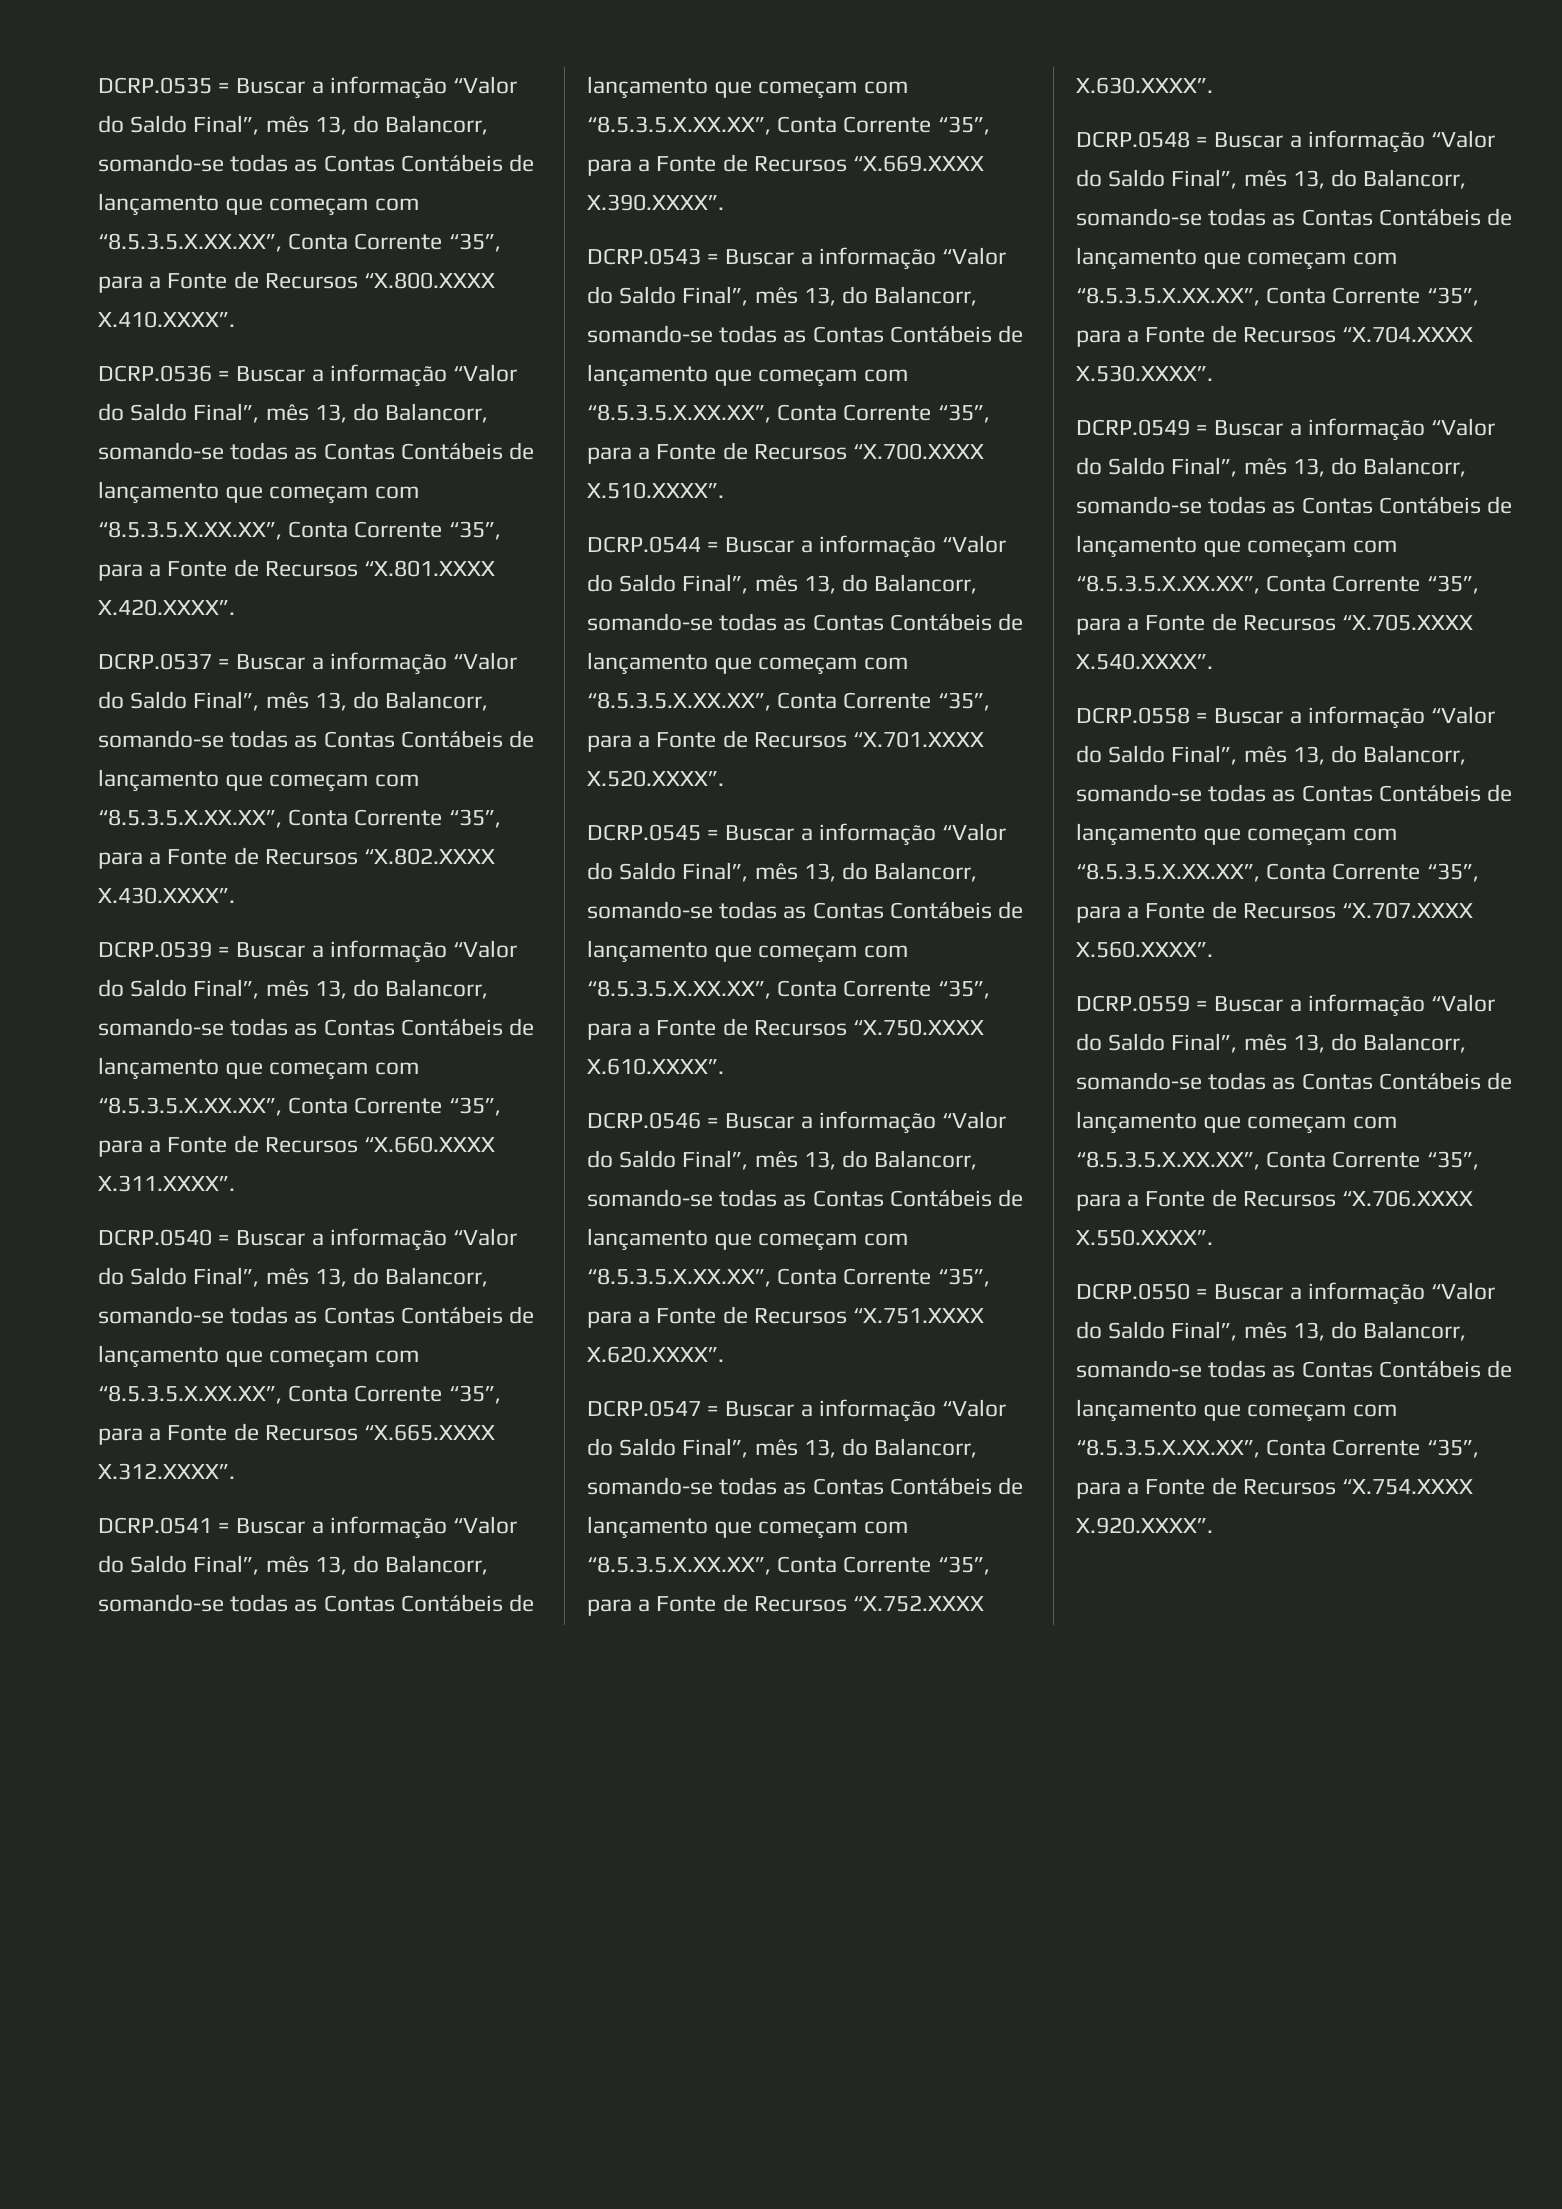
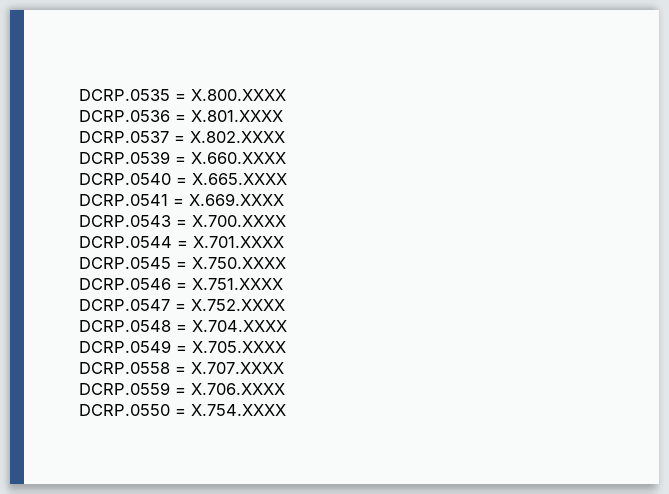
[236,76,518,99] [98,115,489,135] [98,154,535,172] [98,193,419,216] [98,233,501,252] [98,271,496,293] [98,311,235,328] [98,364,518,387] [98,403,489,423] [98,442,535,460] [98,481,419,504] [98,521,501,540] [98,559,496,581] [98,599,235,616] [98,652,518,675] [98,691,489,711] [98,730,535,748] [98,769,419,792] [98,809,501,828] [98,847,496,869] [98,887,235,904] [98,940,518,963] [98,979,489,999] [98,1018,535,1036] [98,1057,419,1080] [98,1097,501,1116] [98,1135,496,1157] [98,1175,235,1192] [98,1228,518,1251] [98,1267,489,1287] [98,1306,535,1324] [98,1345,419,1368] [98,1385,501,1404] [98,1423,496,1445] [98,1463,235,1480] [98,1516,518,1539] [98,1555,489,1575] [98,1594,535,1612] [587,76,908,99] [587,116,990,135] [587,154,985,176] [587,194,724,211] [587,247,1007,270] [587,286,978,306] [587,325,1024,343] [587,364,908,387] [587,404,990,423] [587,442,985,464] [587,482,724,499] [587,535,1007,558] [587,574,978,594] [587,613,1024,631] [587,652,908,675] [587,692,990,711] [587,730,985,752] [587,770,724,787] [587,823,1007,846] [587,862,978,882] [587,901,1024,919] [587,940,908,963] [587,980,990,999] [587,1018,985,1040] [587,1058,724,1075] [587,1111,1007,1134] [587,1150,978,1170] [587,1189,1024,1207] [587,1228,908,1251] [587,1268,990,1287] [587,1306,985,1328] [587,1346,724,1363] [587,1399,1007,1422] [587,1438,978,1458] [587,1477,1024,1495] [587,1516,908,1539] [587,1556,990,1575] [587,1594,985,1616] [1076,77,1213,94] [1076,130,1496,153] [1076,169,1467,189] [1076,208,1513,226] [1076,247,1397,270] [1076,287,1479,306] [1076,325,1474,347] [1076,365,1213,382] [1076,418,1496,441] [1076,457,1467,477] [1076,496,1513,514] [1076,535,1397,558] [1076,575,1479,594] [1076,613,1474,635] [1076,653,1213,670] [1076,706,1496,729] [1076,745,1467,765] [1076,784,1513,802] [1076,823,1397,846] [1076,863,1479,882] [1076,901,1474,923] [1076,941,1213,958] [1076,994,1496,1017] [1076,1033,1467,1053] [1076,1072,1513,1090] [1076,1111,1397,1134] [1076,1151,1479,1170] [1076,1189,1474,1211] [1076,1229,1213,1246] [1076,1282,1496,1305] [1076,1321,1467,1341] [1076,1360,1513,1378] [1076,1399,1397,1422] [1076,1439,1479,1458] [1076,1477,1474,1499] [1076,1517,1213,1534] Buscar a informação “Valor do Saldo Final”, mês 13, do Balancorr, somando-se todas as Contas Contábeis de lançamento que começam com “8.5.3.5.X.XX.XX”, Conta Corrente “35”, para a Fonte de Recursos “X.800.XXXX X.410.XXXX”. // DCRP.0536 = Buscar a informação “Valor do Saldo Final”, mês 13, do Balancorr, somando-se todas as Contas Contábeis de lançamento que começam com “8.5.3.5.X.XX.XX”, Conta Corrente “35”, para a Fonte de Recursos “X.801.XXXX X.420.XXXX”. // DCRP.0537 = Buscar a informação “Valor do Saldo Final”, mês 13, do Balancorr, somando-se todas as Contas Contábeis de lançamento que começam com “8.5.3.5.X.XX.XX”, Conta Corrente “35”, para a Fonte de Recursos “X.802.XXXX X.430.XXXX”. // DCRP.0539 = Buscar a informação “Valor do Saldo Final”, mês 13, do Balancorr, somando-se todas as Contas Contábeis de lançamento que começam com “8.5.3.5.X.XX.XX”, Conta Corrente “35”, para a Fonte de Recursos “X.660.XXXX X.311.XXXX”. // DCRP.0540 = Buscar a informação “Valor do Saldo Final”, mês 13, do Balancorr, somando-se todas as Contas Contábeis de lançamento que começam com “8.5.3.5.X.XX.XX”, Conta Corrente “35”, para a Fonte de Recursos “X.665.XXXX X.312.XXXX”. // DCRP.0541 = Buscar a informação “Valor do Saldo Final”, mês 13, do Balancorr, somando-se todas as Contas Contábeis de lançamento que começam com “8.5.3.5.X.XX.XX”, Conta Corrente “35”, para a Fonte de Recursos “X.669.XXXX X.390.XXXX”. // DCRP.0543 = Buscar a informação “Valor do Saldo Final”, mês 13, do Balancorr, somando-se todas as Contas Contábeis de lançamento que começam com “8.5.3.5.X.XX.XX”, Conta Corrente “35”, para a Fonte de Recursos “X.700.XXXX X.510.XXXX”. // DCRP.0544 = Buscar a informação “Valor do Saldo Final”, mês 13, do Balancorr, somando-se todas as Contas Contábeis de lançamento que começam com “8.5.3.5.X.XX.XX”, Conta Corrente “35”, para a Fonte de Recursos “X.701.XXXX X.520.XXXX”. // DCRP.0545 = Buscar a informação “Valor do Saldo Final”, mês 13, do Balancorr, somando-se todas as Contas Contábeis de lançamento que começam com “8.5.3.5.X.XX.XX”, Conta Corrente “35”, para a Fonte de Recursos “X.750.XXXX X.610.XXXX”. // DCRP.0546 = Buscar a informação “Valor do Saldo Final”, mês 13, do Balancorr, somando-se todas as Contas Contábeis de lançamento que começam com “8.5.3.5.X.XX.XX”, Conta Corrente “35”, para a Fonte de Recursos “X.751.XXXX X.620.XXXX”. // DCRP.0547 = Buscar a informação “Valor do Saldo Final”, mês 13, do Balancorr, somando-se todas as Contas Contábeis de lançamento que começam com “8.5.3.5.X.XX.XX”, Conta Corrente “35”, para a Fonte de Recursos “X.752.XXXX X.630.XXXX”. // DCRP.0548 = Buscar a informação “Valor do Saldo Final”, mês 13, do Balancorr, somando-se todas as Contas Contábeis de lançamento que começam com “8.5.3.5.X.XX.XX”, Conta Corrente “35”, para a Fonte de Recursos “X.704.XXXX X.530.XXXX”. // DCRP.0549 = Buscar a informação “Valor do Saldo Final”, mês 13, do Balancorr, somando-se todas as Contas Contábeis de lançamento que começam com “8.5.3.5.X.XX.XX”, Conta Corrente “35”, para a Fonte de Recursos “X.705.XXXX X.540.XXXX”. // DCRP.0558 = Buscar a informação “Valor do Saldo Final”, mês 13, do Balancorr, somando-se todas as Contas Contábeis de lançamento que começam com “8.5.3.5.X.XX.XX”, Conta Corrente “35”, para a Fonte de Recursos “X.707.XXXX X.560.XXXX”. // DCRP.0559 = Buscar a informação “Valor do Saldo Final”, mês 13, do Balancorr, somando-se todas as Contas Contábeis de lançamento que começam com “8.5.3.5.X.XX.XX”, Conta Corrente “35”, para a Fonte de Recursos “X.706.XXXX X.550.XXXX”. // DCRP.0550 = Buscar a informação “Valor do Saldo Final”, mês 13, do Balancorr, somando-se todas as Contas Contábeis de lançamento que começam com “8.5.3.5.X.XX.XX”, Conta Corrente “35”, para a Fonte de Recursos “X.754.XXXX X.920.XXXX”. -> [191,89,286,101] [79,110,283,122] [79,131,285,143] [79,151,286,164] [79,173,287,185] [79,193,284,206] [79,215,286,227] [79,236,284,248] [79,257,286,269] [79,278,283,290] [79,299,285,311] [79,320,287,332] [79,340,286,353] [79,362,284,374] [79,382,285,395] [79,404,286,416] X.800.XXXX // DCRP.0536 = X.801.XXXX // DCRP.0537 = X.802.XXXX // DCRP.0539 = X.660.XXXX // DCRP.0540 = X.665.XXXX // DCRP.0541 = X.669.XXXX // DCRP.0543 = X.700.XXXX // DCRP.0544 = X.701.XXXX // DCRP.0545 = X.750.XXXX // DCRP.0546 = X.751.XXXX // DCRP.0547 = X.752.XXXX // DCRP.0548 = X.704.XXXX // DCRP.0549 = X.705.XXXX // DCRP.0558 = X.707.XXXX // DCRP.0559 = X.706.XXXX // DCRP.0550 = X.754.XXXX

